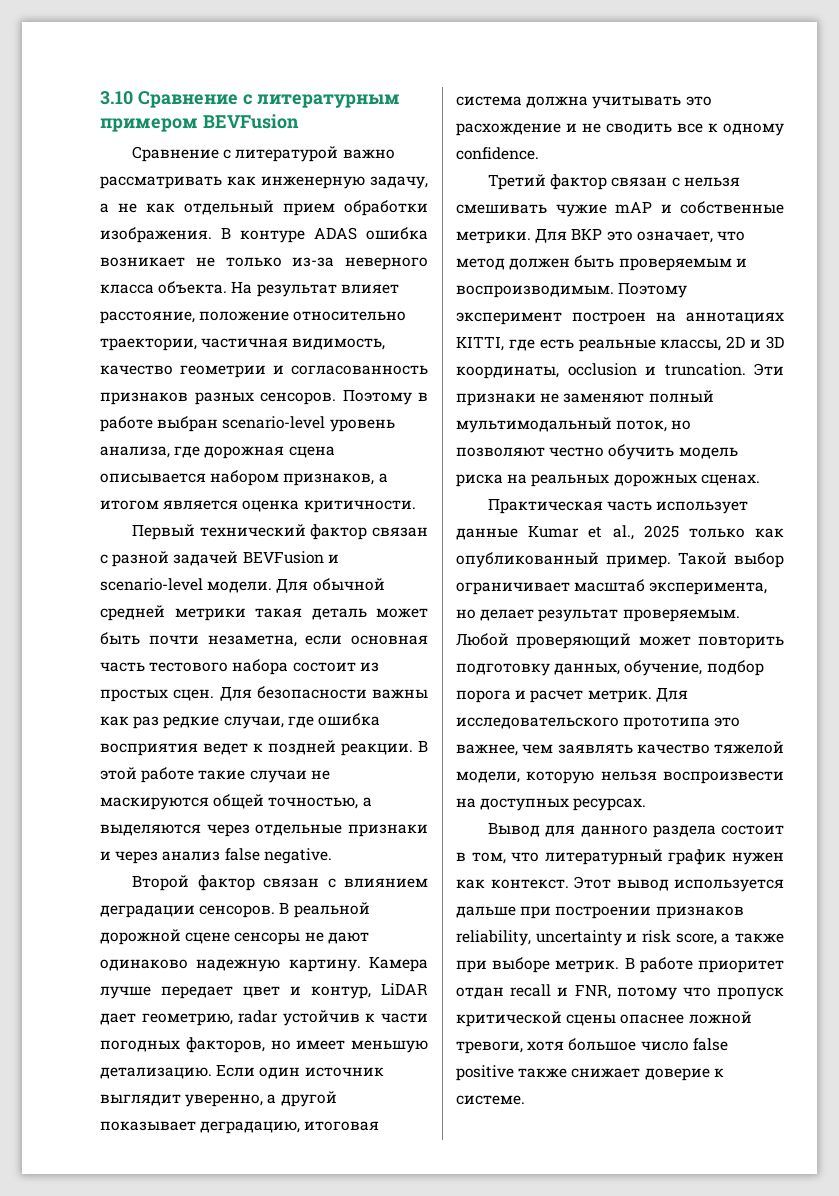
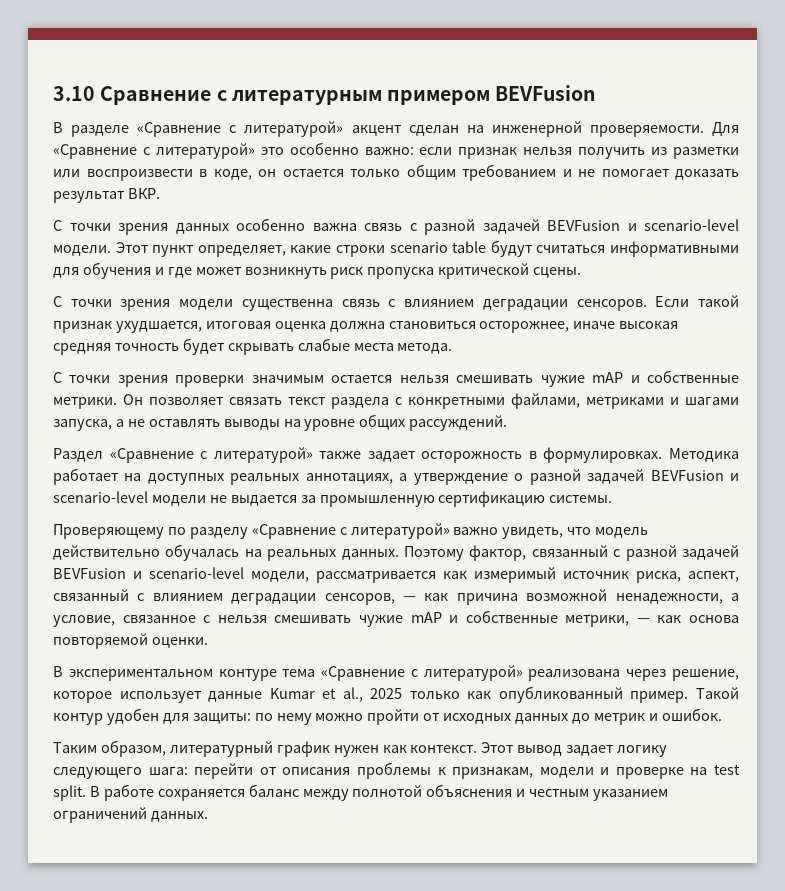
[132,146,395,162] [100,176,428,189] [100,200,428,216] [100,227,428,243] [100,257,428,270] [100,281,399,297] [100,311,407,324] [100,338,386,351] [100,365,428,378] [100,389,428,405] [100,416,395,432] [100,446,335,459] [100,470,388,486] [100,500,416,513] [132,524,428,540] Сравнение с литературой важно рассматривать как инженерную задачу, а не как отдельный прием обработки изображения. В контуре ADAS ошибка возникает не только из-за неверного класса объекта. На результат влияет расстояние, положение относительно траектории, частичная видимость, качество геометрии и согласованность признаков разных сенсоров. Поэтому в работе выбран scenario-level уровень анализа, где дорожная сцена описывается набором признаков, а итогом является оценка критичности. // Первый технический фактор связан -> [53,121,740,137] [53,142,739,159] [53,164,739,181] [53,188,160,203] [53,218,402,235] В разделе «Сравнение с литературой» акцент сделан на инженерной проверяемости. Для «Сравнение с литературой» это особенно важно: если признак нельзя получить из разметки или воспроизвести в коде, он остается только общим требованием и не помогает доказать результат ВКР. // С точки зрения данных особенно важна связь
[276,578,385,593] [100,605,428,621] [100,632,428,647] [100,659,379,675] [100,686,428,702] [100,713,380,729] [100,740,428,756] [100,767,330,783] [100,794,372,810] [100,824,428,837] [100,848,332,864] [132,875,428,891] [100,902,370,918] [100,929,369,945] [100,956,428,972] [100,983,428,999] [100,1010,428,1026] [100,1037,428,1053] [100,1064,384,1079] [100,1091,337,1107] [100,1121,380,1134] [456,96,712,109] [456,123,784,136] [456,147,539,160] [488,174,668,190] Для обычной средней метрики такая деталь может быть почти незаметна, если основная часть тестового набора состоит из простых сцен. Для безопасности важны как раз редкие случаи, где ошибка восприятия ведет к поздней реакции. В этой работе такие случаи не маскируются общей точностью, а выделяются через отдельные признаки и через анализ false negative. // Второй фактор связан с влиянием деградации сенсоров. В реальной дорожной сцене сенсоры не дают одинаково надежную картину. Камера лучше передает цвет и контур, LiDAR дает геометрию, radar устойчив к части погодных факторов, но имеет меньшую детализацию. Если один источник выглядит уверенно, а другой показывает деградацию, итоговая система должна учитывать это расхождение и не сводить все к одному confidence. // Третий фактор связан -> [115,240,740,257] [53,262,582,279] [53,295,740,311] [53,321,679,333] [53,338,453,355] [53,370,739,387] [53,393,739,409] [53,414,508,431] [53,447,739,463] [53,468,739,485] [53,491,613,507] [53,523,649,539] [53,544,739,561] [53,567,739,583] [53,589,739,605] [53,615,196,627] Этот пункт определяет, какие строки scenario table будут считаться информативными для обучения и где может возникнуть риск пропуска критической сцены. // С точки зрения модели существенна связь с влиянием деградации сенсоров. Если такой признак ухудшается, итоговая оценка должна становиться осторожнее, иначе высокая средняя точность будет скрывать слабые места метода. // С точки зрения проверки значимым остается нельзя смешивать чужие mAP и собственные метрики. Он позволяет связать текст раздела с конкретными файлами, метриками и шагами запуска, а не оставлять выводы на уровне общих рассуждений. // Раздел «Сравнение с литературой» также задает осторожность в формулировках. Методика работает на доступных реальных аннотациях, а утверждение о разной задачей BEVFusion и scenario-level модели не выдается за промышленную сертификацию системы. // Проверяющему по разделу «Сравнение с литературой» важно увидеть, что модель действительно обучалась на реальных данных. Поэтому фактор, связанный с разной задачей BEVFusion и scenario-level модели, рассматривается как измеримый источник риска, аспект, связанный с влиянием деградации сенсоров, — как причина возможной ненадежности, а условие, связанное
[456,228,745,244] [456,255,747,271] [456,282,688,298] [456,312,784,325] [456,336,784,352] [456,363,784,379] [456,390,714,406] [456,417,692,433] [456,444,738,460] [456,474,760,487] [488,498,653,514] метрики. Для ВКР это означает, что метод должен быть проверяемым и воспроизводимым. Поэтому эксперимент построен на аннотациях KITTI, где есть реальные классы, 2D и 3D координаты, occlusion и truncation. Эти признаки не заменяют полный мультимодальный поток, но позволяют честно обучить модель риска на реальных дорожных сценах. // Практическая часть -> [565,615,740,627] [53,633,208,649] [53,665,739,681] [53,691,112,703] метрики, — как основа повторяемой оценки. // В экспериментальном контуре тема «Сравнение с литературой» реализована через решение, которое
[734,552,784,568] [456,579,768,595] [456,609,740,622] [456,633,784,649] [456,660,764,676] [456,687,688,703] [456,717,741,730] [456,741,784,756] [456,771,784,784] [456,798,647,811] [488,822,784,838] [456,852,540,864] выбор ограничивает масштаб эксперимента, но делает результат проверяемым. Любой проверяющий может повторить подготовку данных, обучение, подбор порога и расчет метрик. Для исследовательского прототипа это важнее, чем заявлять качество тяжелой модели, которую нельзя воспроизвести на доступных ресурсах. // Вывод для данного раздела состоит в том, что -> [53,708,722,725] [53,740,166,757] контур удобен для защиты: по нему можно пройти от исходных данных до метрик и ошибок. // Таким образом,
[674,879,784,892] [456,906,744,919] [456,930,784,946] [456,957,784,973] [456,984,784,1000] [456,1011,752,1027] [456,1038,728,1054] [456,1065,724,1081] [456,1095,525,1105] используется дальше при построении признаков reliability, uncertainty и risk score, а также при выборе метрик. В работе приоритет отдан recall и FNR, потому что пропуск критической сцены опаснее ложной тревоги, хотя большое число false positive также снижает доверие к системе. -> [566,745,668,757] [53,762,741,779] [53,784,669,801] [53,807,208,823] задает логику следующего шага: перейти от описания проблемы к признакам, модели и проверке на test split. В работе сохраняется баланс между полнотой объяснения и честным указанием ограничений данных.

